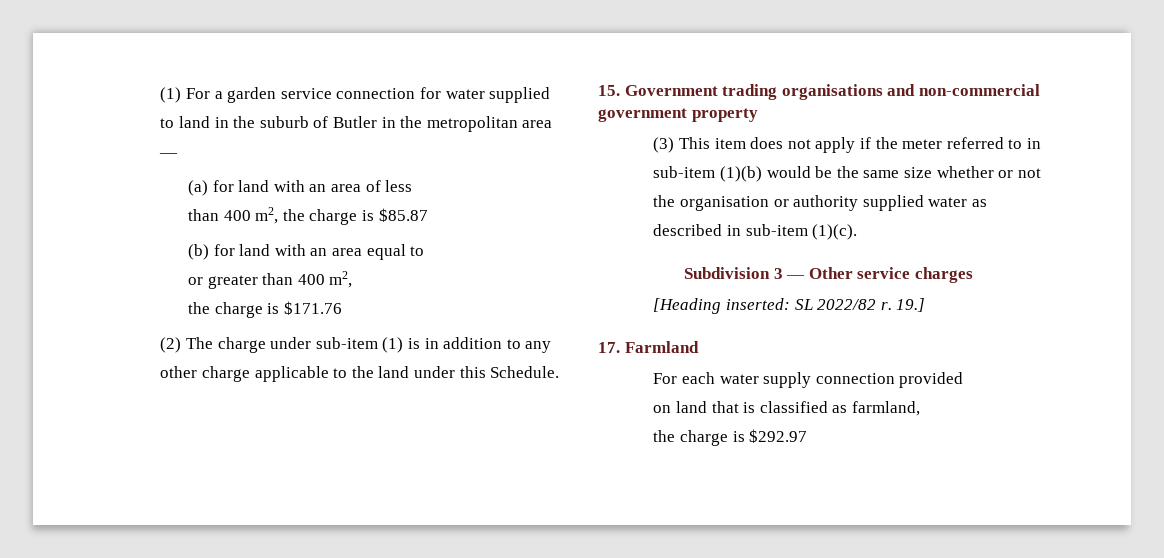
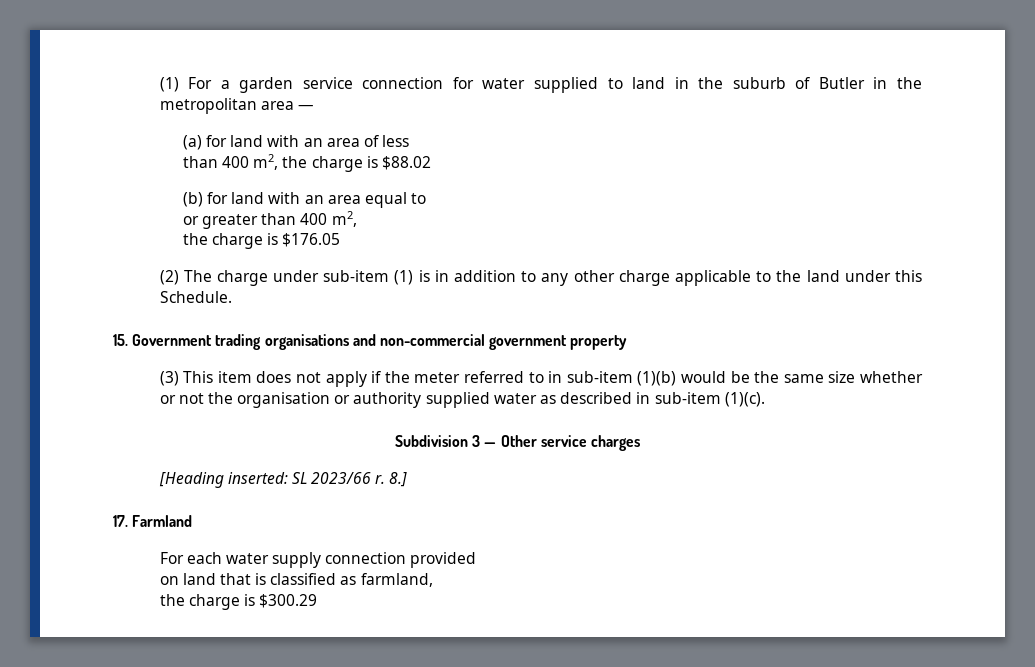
[378,208,428,222] $85.87 -> [381,156,431,170] $88.02
[283,301,342,315] $171.76 -> [282,233,341,247] $176.05
[817,298,926,312] 2022/82 r. 19.] -> [311,472,408,487] 2023/66 r. 8.]
[749,429,808,443] $292.97 -> [259,594,318,608] $300.29

